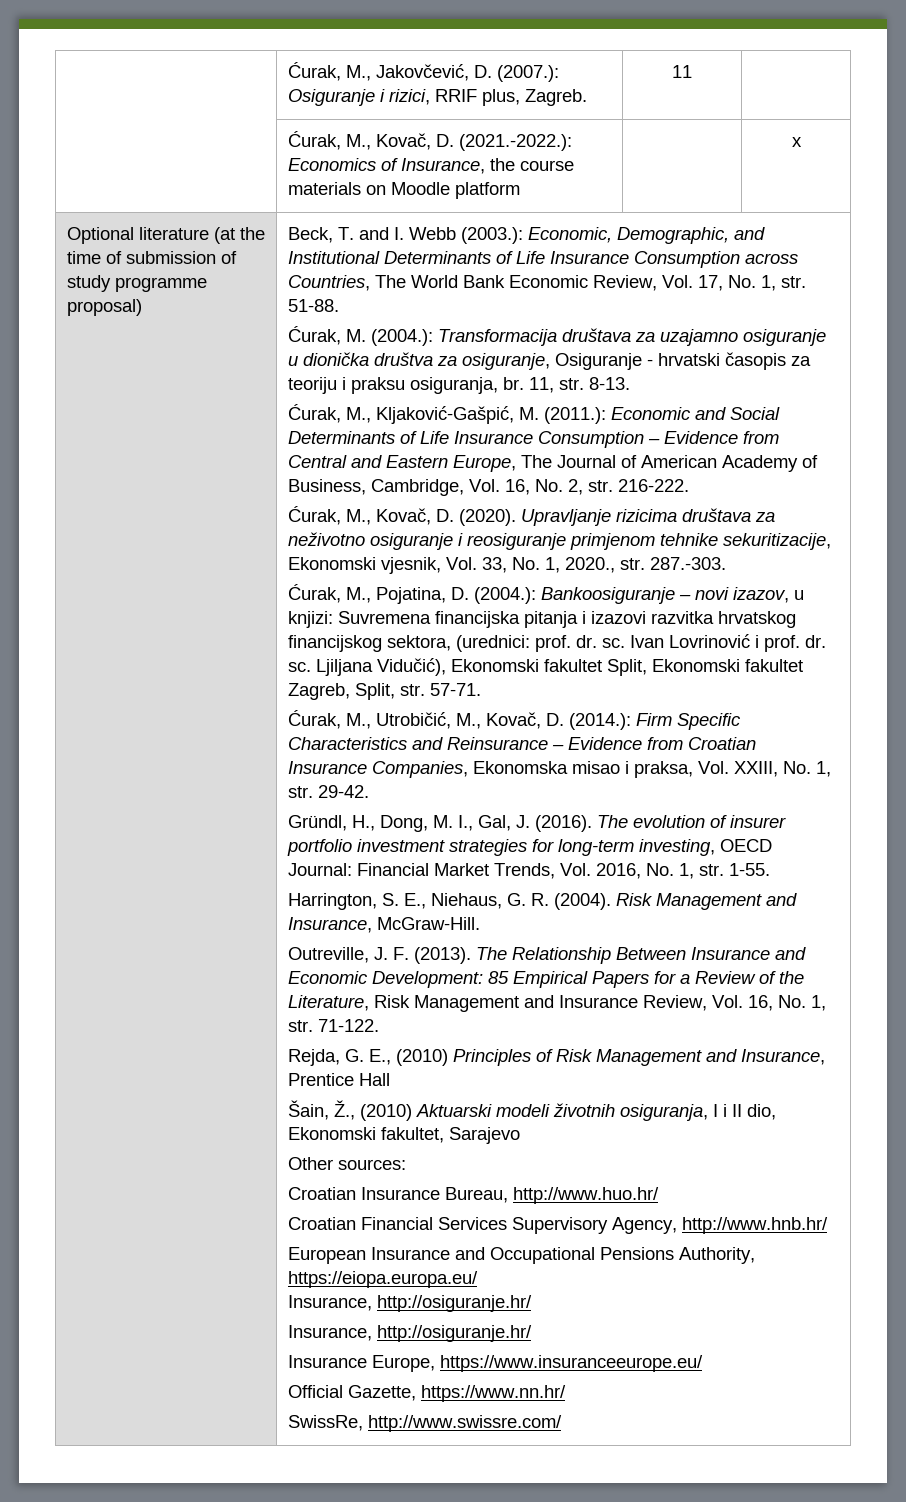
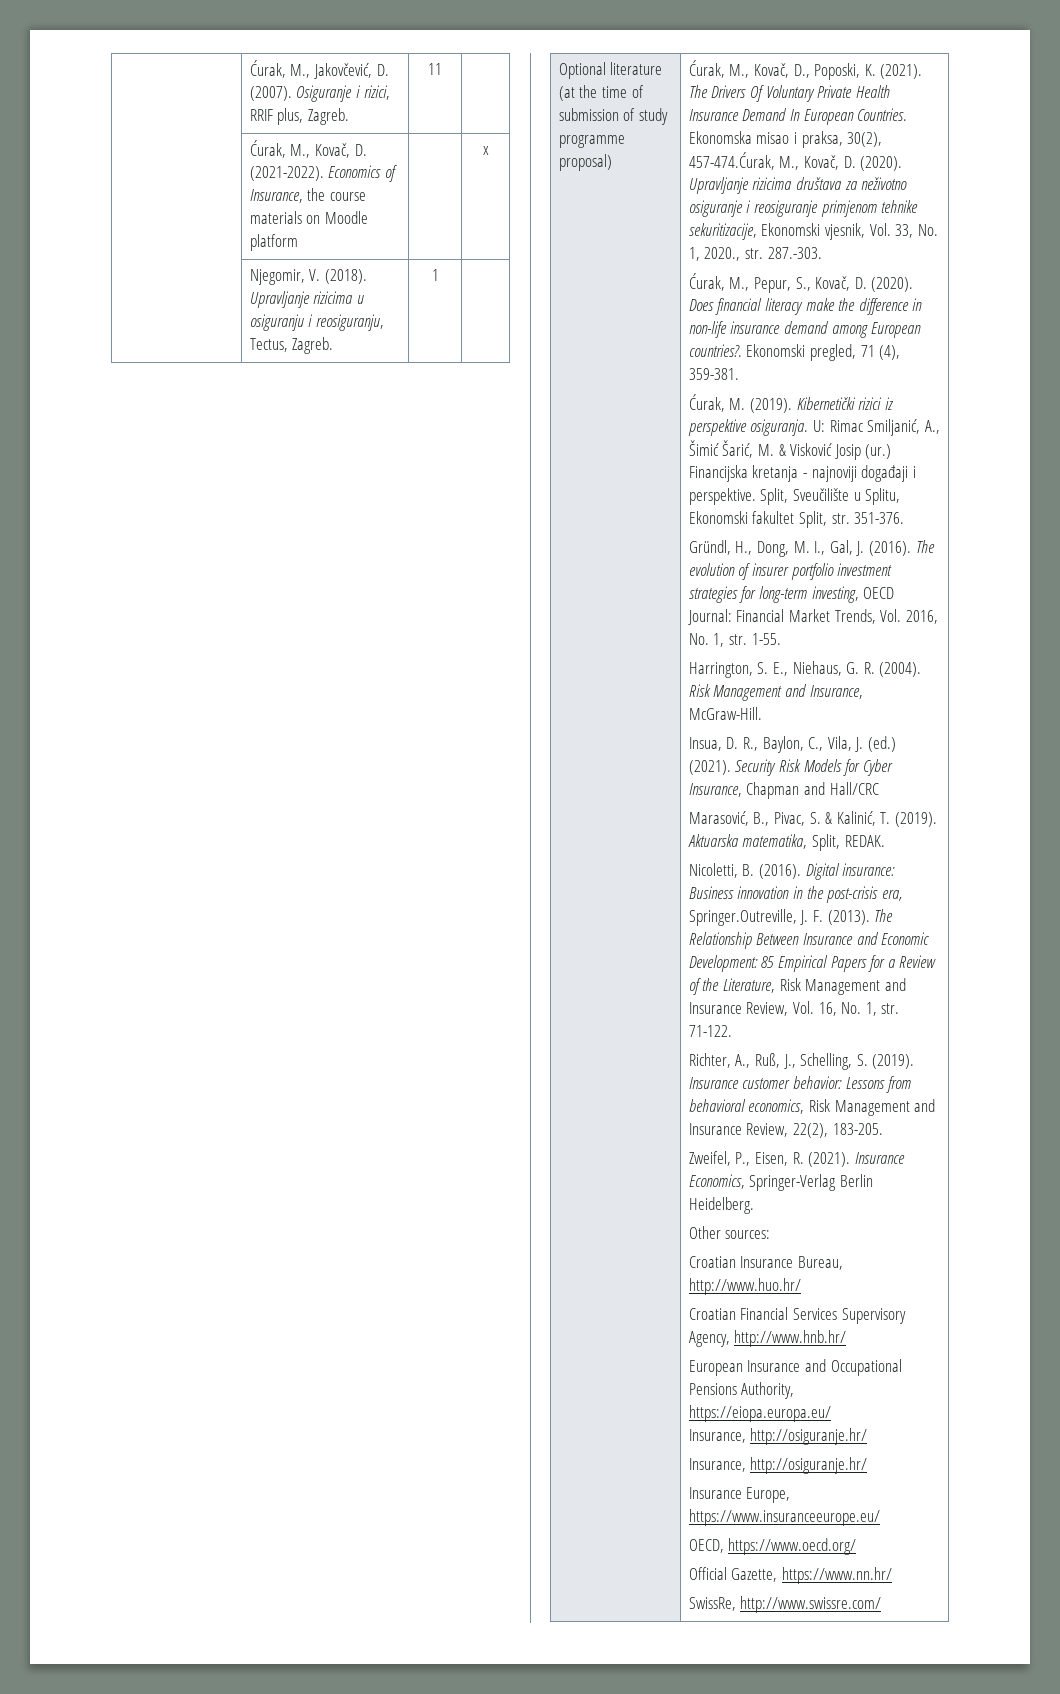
[496,65,559,82] (2007.): -> [249,86,292,101] (2007).
[458,134,572,151] (2021.-2022.): -> [249,166,324,181] (2021-2022).
(802, 142) none -> [249,269,368,285] [249,291,365,308] [249,314,385,331] [249,337,334,354] [431,269,439,281] // | Njegomir, V. (2018). Upravljanje rizicima u osiguranju i reosiguranju, Tectus, Zagreb. | 1 |
[287,227,765,244] [287,251,798,268] [287,275,806,291] [287,299,339,312] [287,326,826,346] [287,352,811,370] [287,377,630,394] [287,404,780,424] [287,431,779,448] [287,455,818,472] [287,479,689,496] [287,506,341,525] Beck, T. and I. Webb (2003.): Economic, Demographic, and Institutional Determinants of Life Insurance Consumption across Countries, The World Bank Economic Review, Vol. 17, No. 1, str. 51-88. // Ćurak, M. (2004.): Transformacija društava za uzajamno osiguranje u dionička društva za osiguranje, Osiguranje - hrvatski časopis za teoriju i praksu osiguranja, br. 11, str. 8-13. // Ćurak, M., Kljaković-Gašpić, M. (2011.): Economic and Social Determinants of Life Insurance Consumption – Evidence from Central and Eastern Europe, The Journal of American Academy of Business, Cambridge, Vol. 16, No. 2, str. 216-222. // Ćurak, -> [688,60,923,80] [688,85,890,102] [688,108,908,125] [688,131,883,148] [688,152,775,170] Ćurak, M., Kovač, D., Poposki, K. (2021). The Drivers Of Voluntary Private Health Insurance Demand In European Countries. Ekonomska misao i praksa, 30(2), 457-474.Ćurak,
[375,587,804,604] [287,611,796,628] [287,634,826,652] [287,658,803,676] [287,683,481,700] [287,710,741,730] [287,737,756,750] [287,761,831,778] [287,785,369,798] Pojatina, D. (2004.): Bankoosiguranje – novi izazov, u knjizi: Suvremena financijska pitanja i izazovi razvitka hrvatskog financijskog sektora, (urednici: prof. dr. sc. Ivan Lovrinović i prof. dr. sc. Ljiljana Vidučić), Ekonomski fakultet Split, Ekonomski fakultet Zagreb, Split, str. 57-71. // Ćurak, M., Utrobičić, M., Kovač, D. (2014.): Firm Specific Characteristics and Reinsurance – Evidence from Croatian Insurance Companies, Ekonomska misao i praksa, Vol. XXIII, No. 1, str. 29-42. -> [754,276,914,293] [688,298,923,315] [688,321,922,338] [688,344,901,361] [688,368,739,380] [688,394,894,413] [687,419,940,436] [688,440,892,460] [688,465,916,482] [688,488,901,505] [688,511,905,528] Pepur, S., Kovač, D. (2020). Does financial literacy make the difference in non-life insurance demand among European countries?. Ekonomski pregled, 71 (4), 359-381. // Ćurak, M. (2019). Kibernetički rizici iz perspektive osiguranja. U: Rimac Smiljanić, A., Šimić Šarić, M. & Visković Josip (ur.) Financijska kretanja - najnoviji događaji i perspektive. Split, Sveučilište u Splitu, Ekonomski fakultet Split, str. 351-376.
[287,947,369,963] Outreville, -> [688,736,896,753] [688,759,893,776] [688,782,879,799] [688,811,937,827] [687,834,885,851] [688,863,896,880] [688,886,902,903] [688,909,797,926] Insua, D. R., Baylon, C., Vila, J. (ed.) (2021). Security Risk Models for Cyber Insurance, Chapman and Hall/CRC // Marasović, B., Pivac, S. & Kalinić, T. (2019). Aktuarska matematika, Split, REDAK. // Nicoletti, B. (2016). Digital insurance: Business innovation in the post-crisis era, Springer.Outreville,
[287,1049,825,1066] [287,1073,390,1086] [287,1100,776,1121] [287,1127,520,1144] Rejda, G. E., (2010) Principles of Risk Management and Insurance, Prentice Hall // Šain, Ž., (2010) Aktuarski modeli životnih osiguranja, I i II dio, Ekonomski fakultet, Sarajevo -> [688,1053,915,1070] [688,1076,912,1093] [688,1099,936,1116] [688,1123,883,1138] [688,1151,905,1167] [688,1174,874,1191] [688,1197,754,1214] Richter, A., Ruß, J., Schelling, S. (2019). Insurance customer behavior: Lessons from behavioral economics, Risk Management and Insurance Review, 22(2), 183-205. // Zweifel, P., Eisen, R. (2021). Insurance Economics, Springer-Verlag Berlin Heidelberg.
(703, 1363) none -> [688,1538,857,1555] // OECD, https://www.oecd.org/

